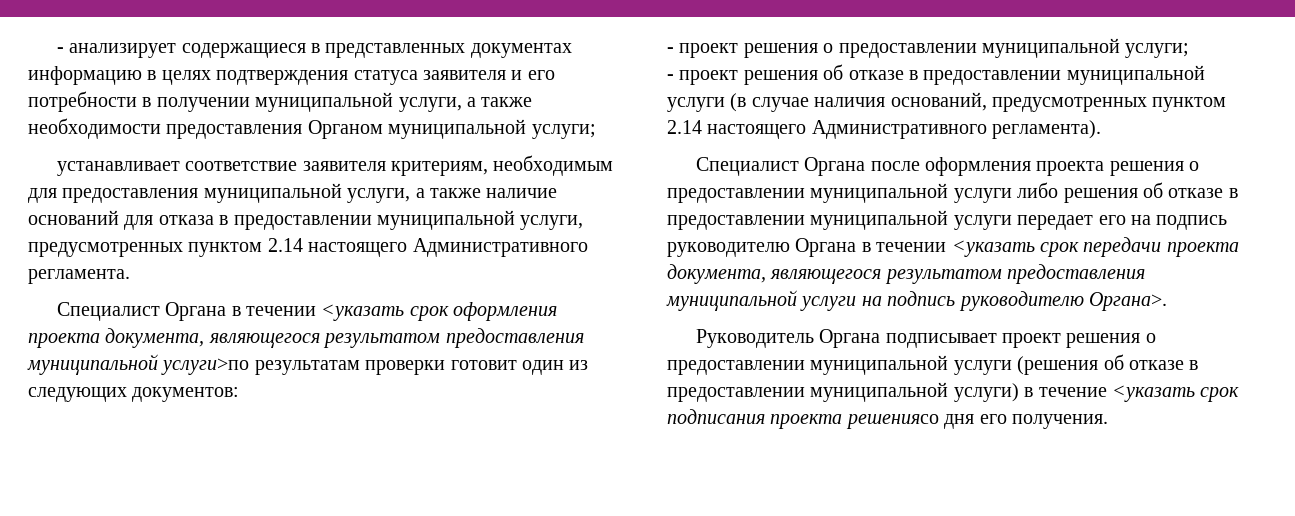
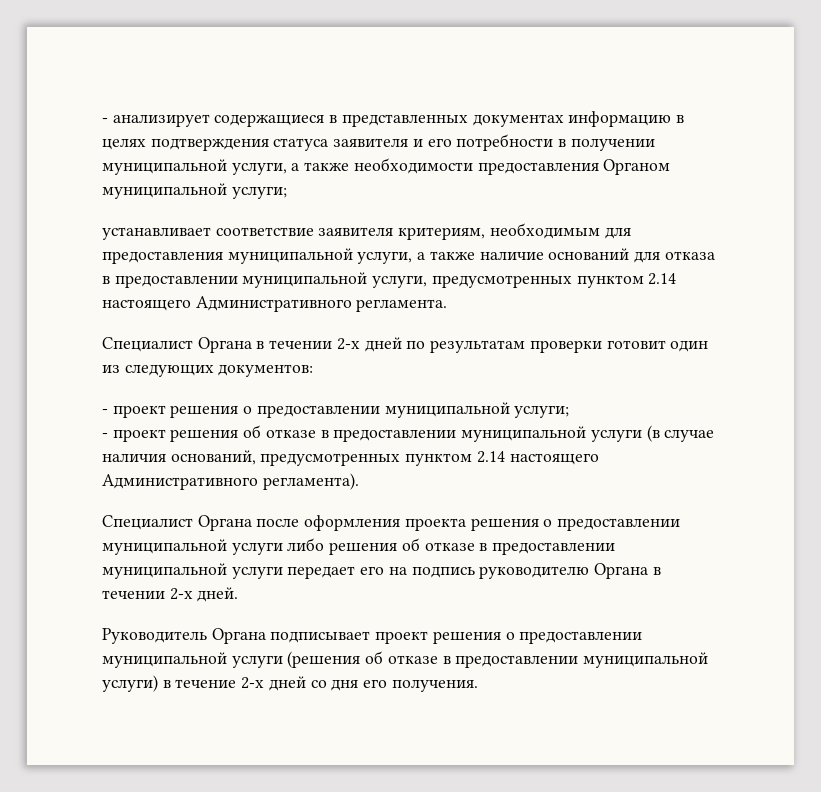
[321,302,558,321] [28,328,584,348] [27,354,250,375] <указать срок оформления проекта документа, являющегося результатом предоставления муниципальной услуги>по -> [336,337,426,352] 2-х дней по
[951,237,1239,257] [667,264,1146,284] [666,290,1167,311] <указать срок передачи проекта документа, являющегося результатом предоставления муниципальной услуги на подпись руководителю Органа>. -> [169,587,239,602] 2-х дней.
[1112,385,1240,402] [667,409,939,429] <указать срок подписания проекта решениясо -> [241,676,327,691] 2-х дней со

